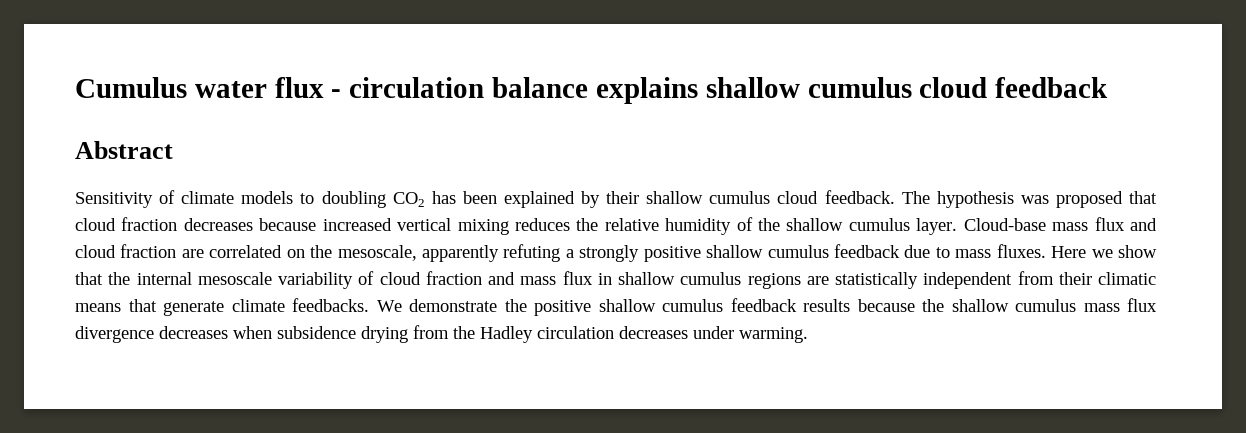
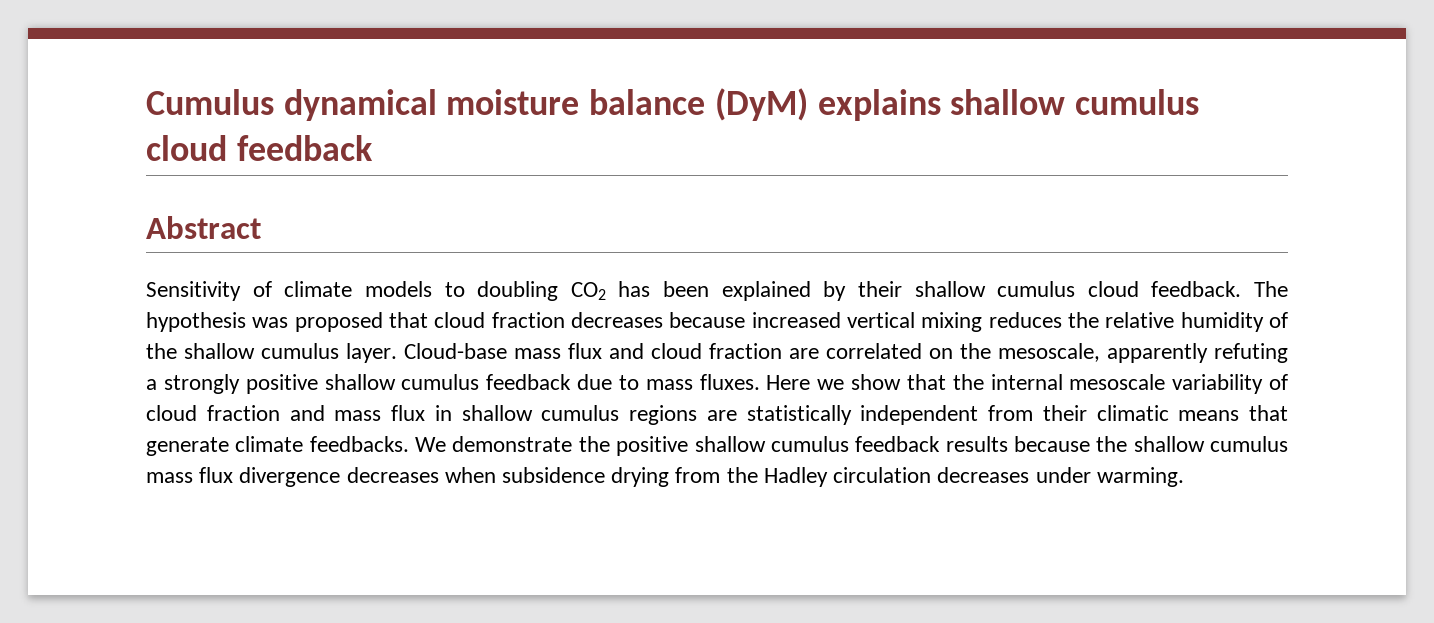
[194,77,589,98] water flux - circulation balance -> [283,88,808,121] dynamical moisture balance (DyM)

